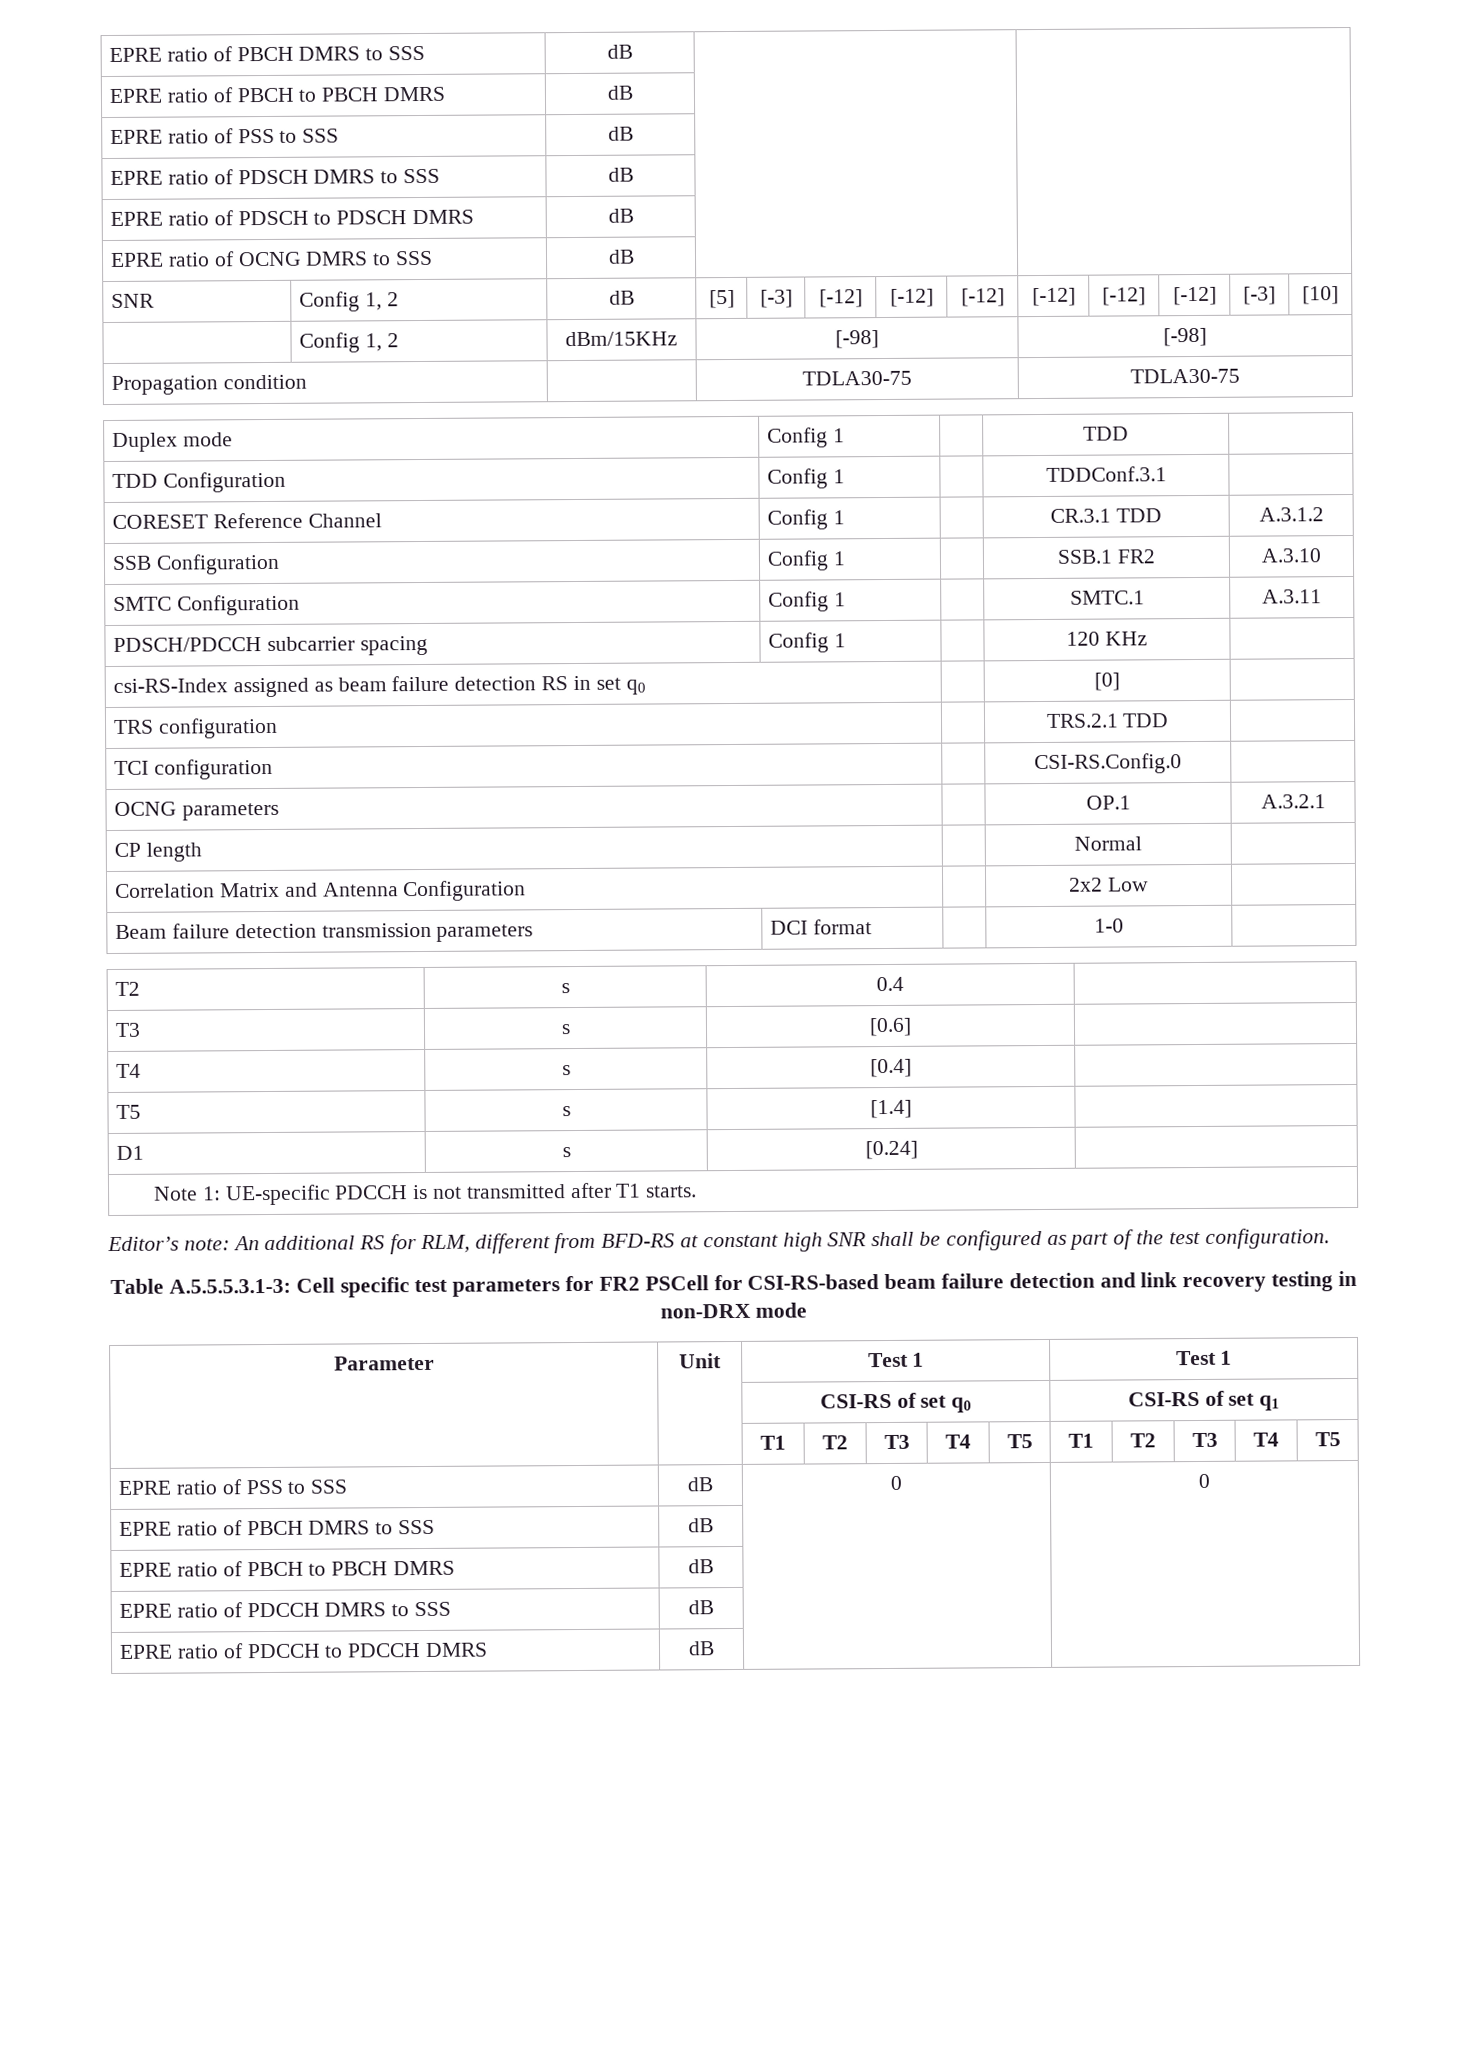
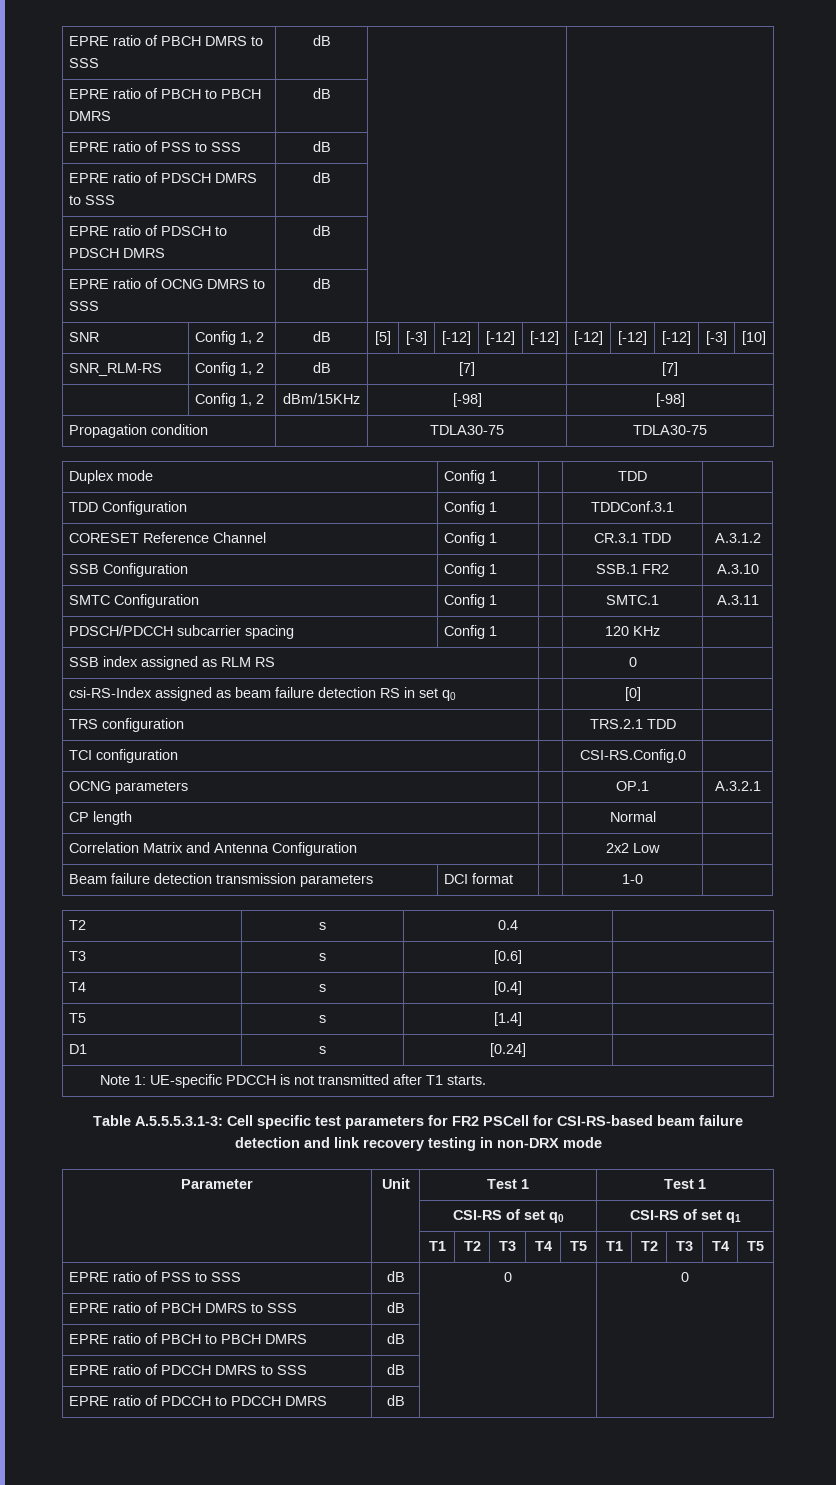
(1339, 295) none -> [68,363,162,376] [194,362,264,376] [312,362,331,373] [459,362,475,376] [662,362,678,376] // SNR_RLM-RS | Config 1, 2 | dB | [7] | [7]
(1148, 638) none -> [68,656,275,670] [628,657,637,667] // SSB index assigned as RLM RS | | 0 |
[107,1228,1330,1255] // Editor’s note: An additional RS for RLM, different from BFD-RS at constant high SNR shall be configured as part of the test configuration. -> (487, 1080) none

